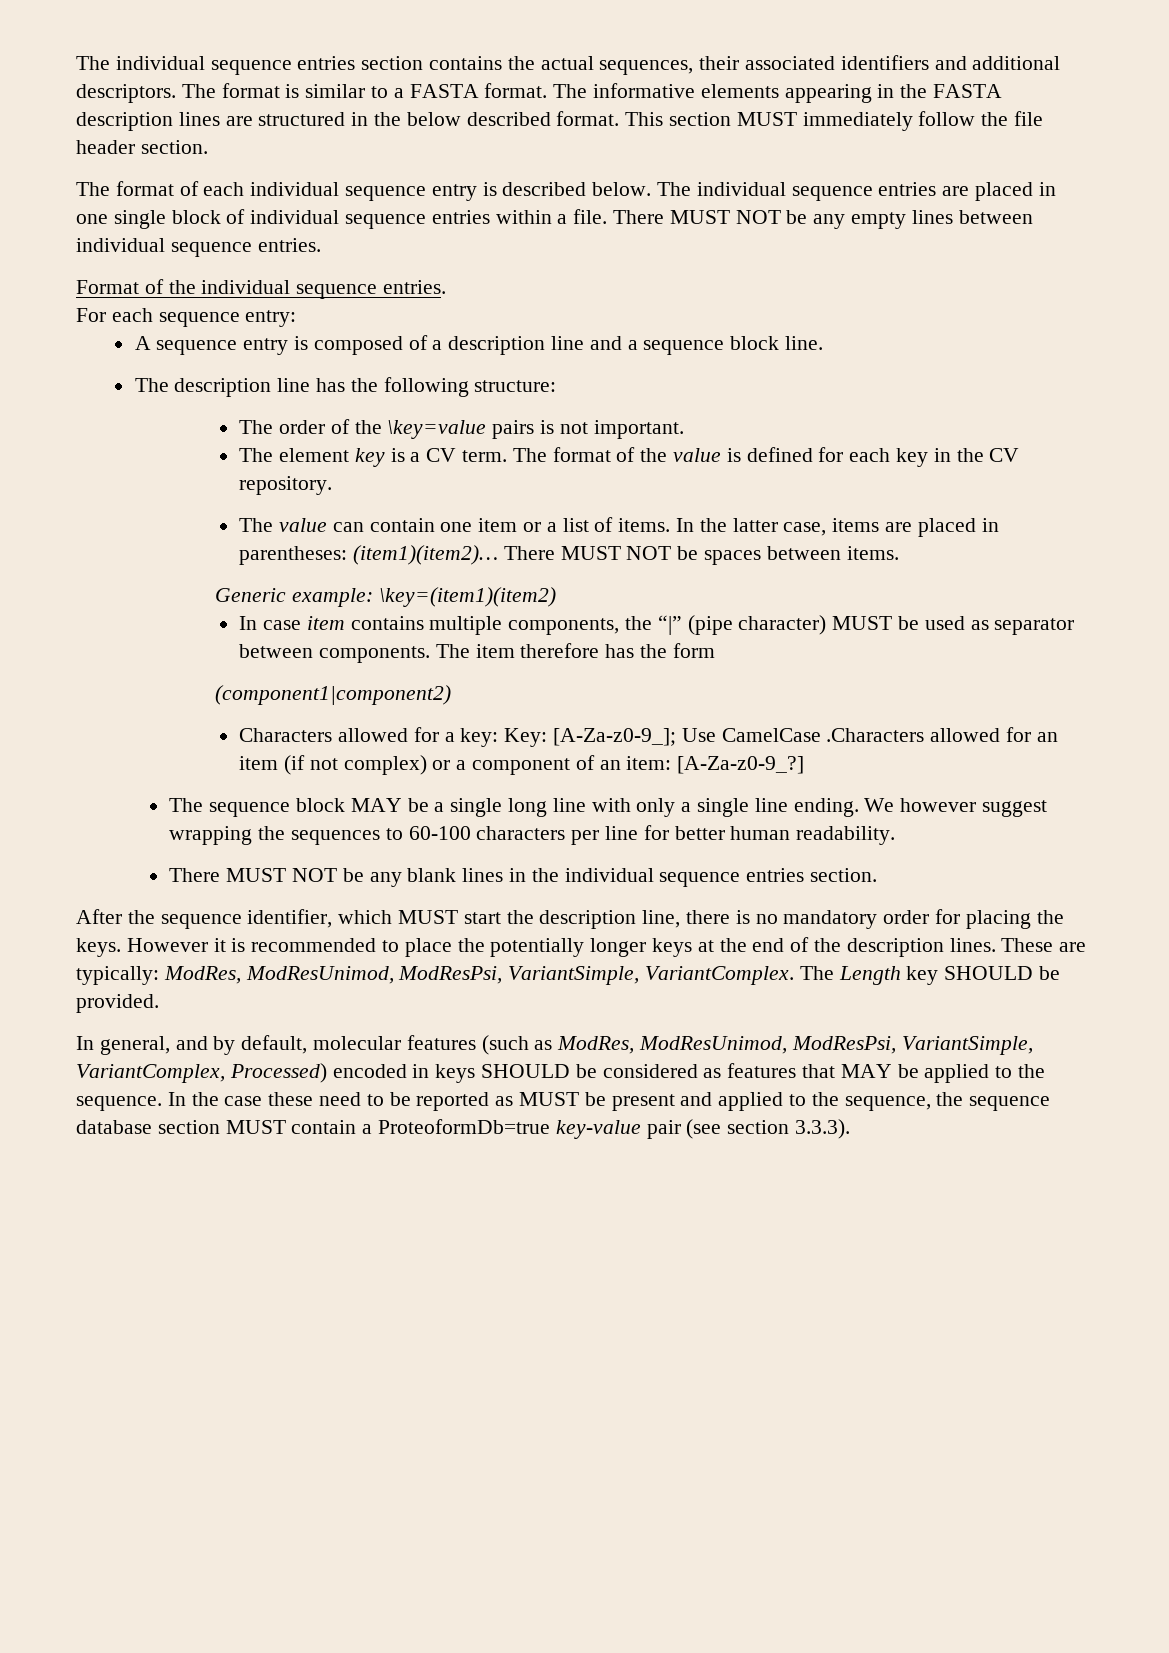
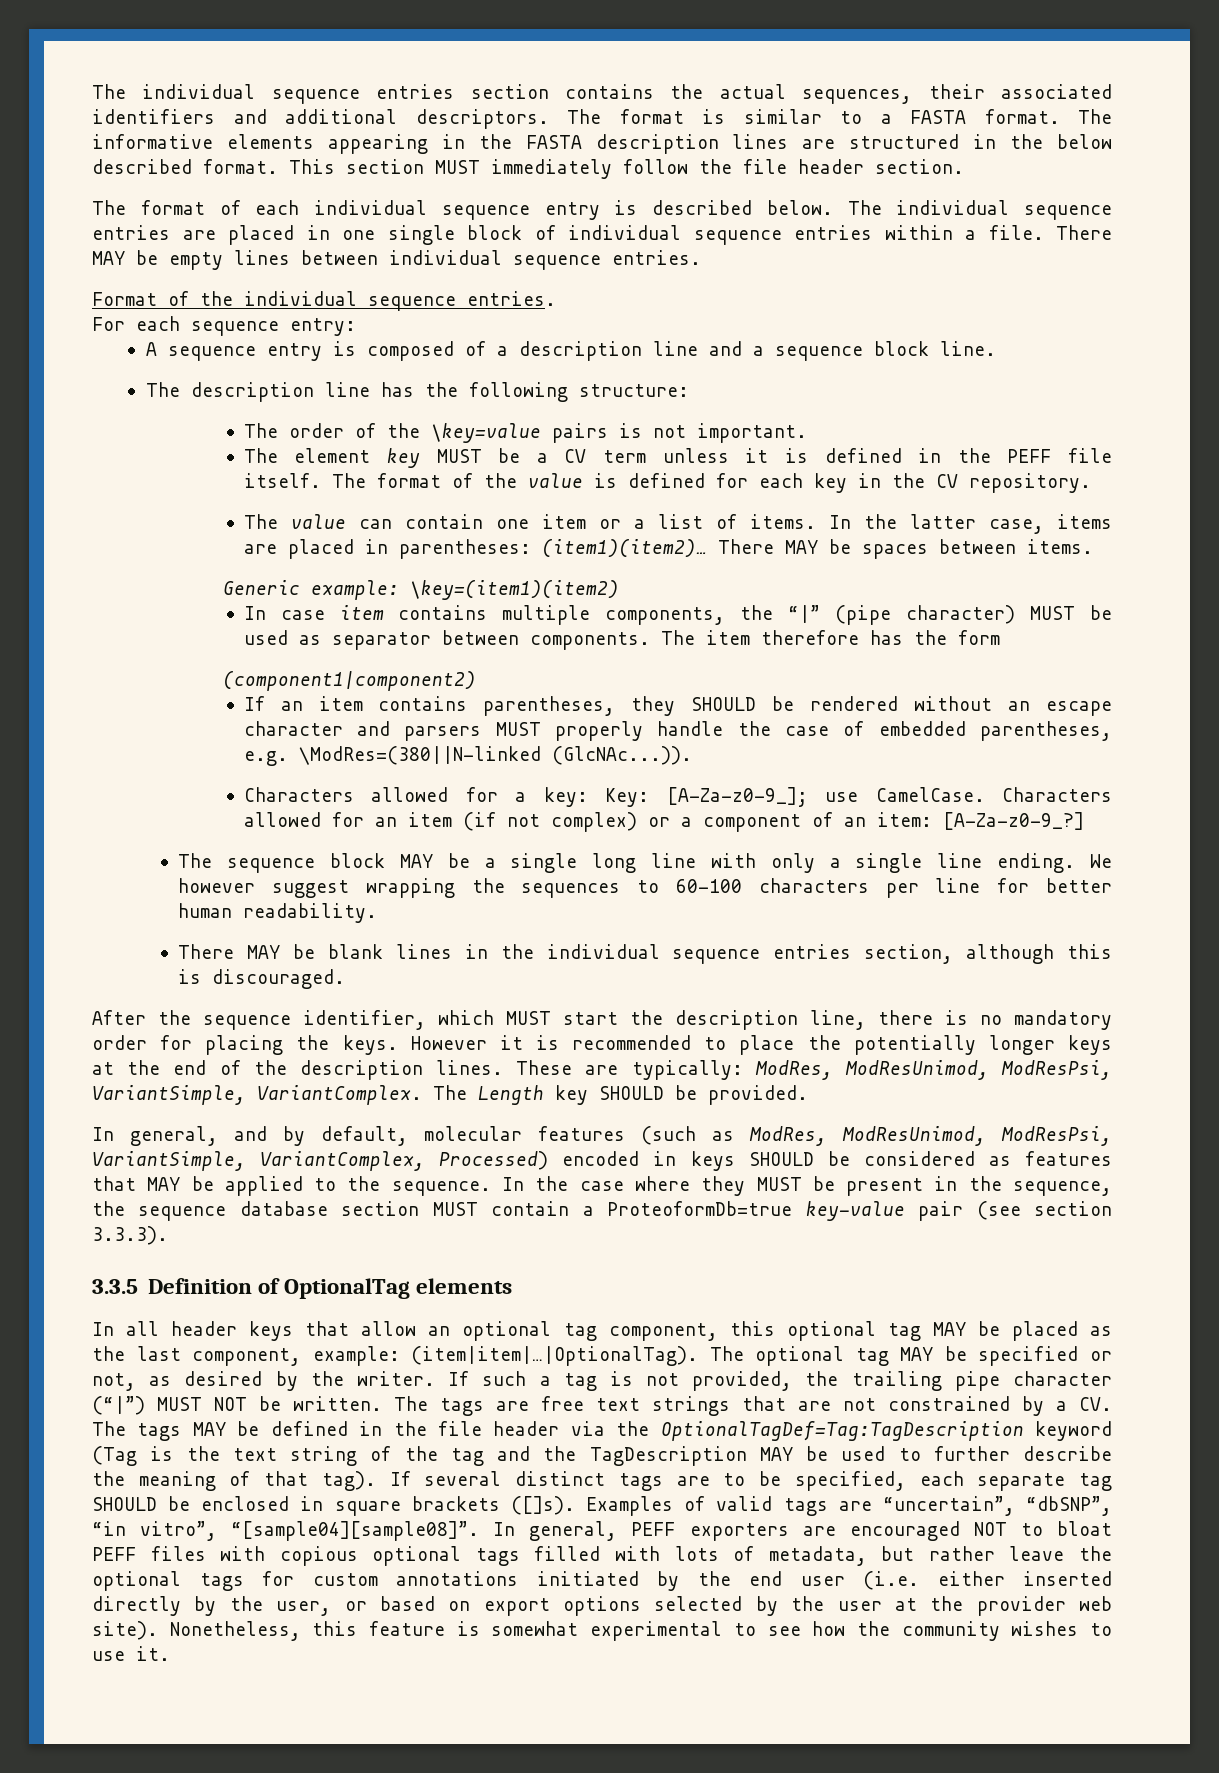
[669,210,846,229] MUST NOT be any -> [92,250,158,265] MAY be
[390,448,507,462] is a CV term. -> [436,448,1113,463] [243,473,321,488] MUST be a CV term unless it is defined in the PEFF file itself.
[560,546,672,560] MUST NOT -> [784,540,818,554] MAY
(452, 695) none -> [243,696,1112,716] [243,721,1112,741] [243,746,692,766] // If an item contains parentheses, they SHOULD be rendered without an escape character and parsers MUST properly handle the case of embedded parentheses, e.g. \ModRes=(380||N-linked (GlcNAc...)).
[681,728,925,742] Use CamelCase .Characters -> [825,787,1112,802] use CamelCase. Characters
[226,868,402,887] MUST NOT be any -> [247,944,316,959] MAY be
[810,868,878,882] section. -> [864,944,1113,964] [178,969,346,989] section, although this is discouraged.
[268,1092,807,1111] these need to be reported as MUST be present and applied to -> [634,1176,958,1196] where they MUST be present in
(851, 1129) none -> [92,1278,512,1299] [92,1321,1112,1341] [92,1346,1112,1366] [92,1371,1112,1391] [92,1396,1112,1416] [92,1421,1112,1441] [92,1446,1112,1466] [92,1471,1113,1491] [92,1496,1113,1516] [92,1521,1112,1541] [92,1546,1112,1566] [92,1571,1112,1591] [92,1596,1112,1616] [92,1621,1113,1641] [92,1646,170,1661] // 3.3.5 Definition of OptionalTag elements // In all header keys that allow an optional tag component, this optional tag MAY be placed as the last component, example: (item|item|…|OptionalTag). The optional tag MAY be specified or not, as desired by the writer. If such a tag is not provided, the trailing pipe character (“|”) MUST NOT be written. The tags are free text strings that are not constrained by a CV. The tags MAY be defined in the file header via the OptionalTagDef=Tag:TagDescription keyword (Tag is the text string of the tag and the TagDescription MAY be used to further describe the meaning of that tag). If several distinct tags are to be specified, each separate tag SHOULD be enclosed in square brackets ([]s). Examples of valid tags are “uncertain”, “dbSNP”, “in vitro”, “[sample04][sample08]”. In general, PEFF exporters are encouraged NOT to bloat PEFF files with copious optional tags filled with lots of metadata, but rather leave the optional tags for custom annotations initiated by the end user (i.e. either inserted directly by the user, or based on export options selected by the user at the provider web site). Nonetheless, this feature is somewhat experimental to see how the community wishes to use it.

